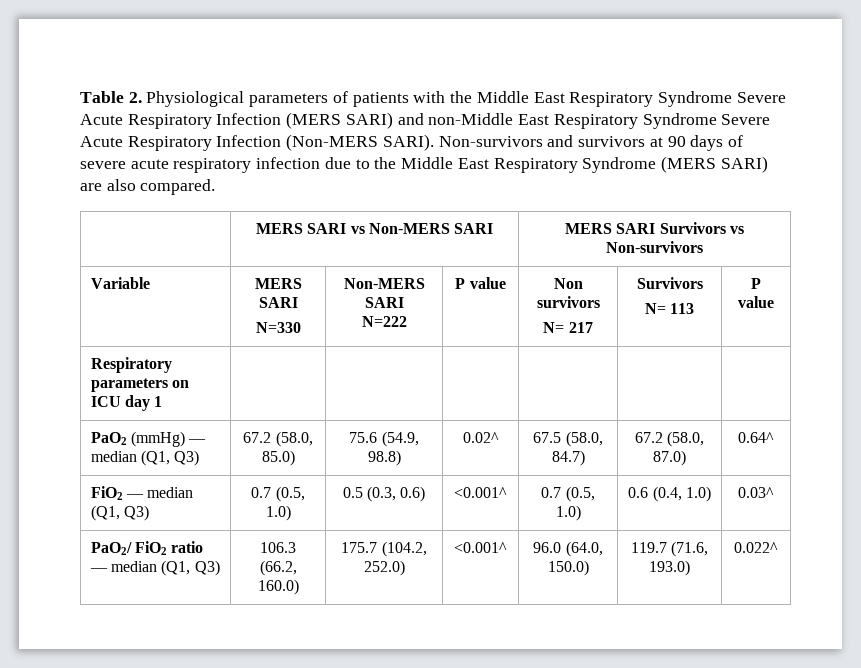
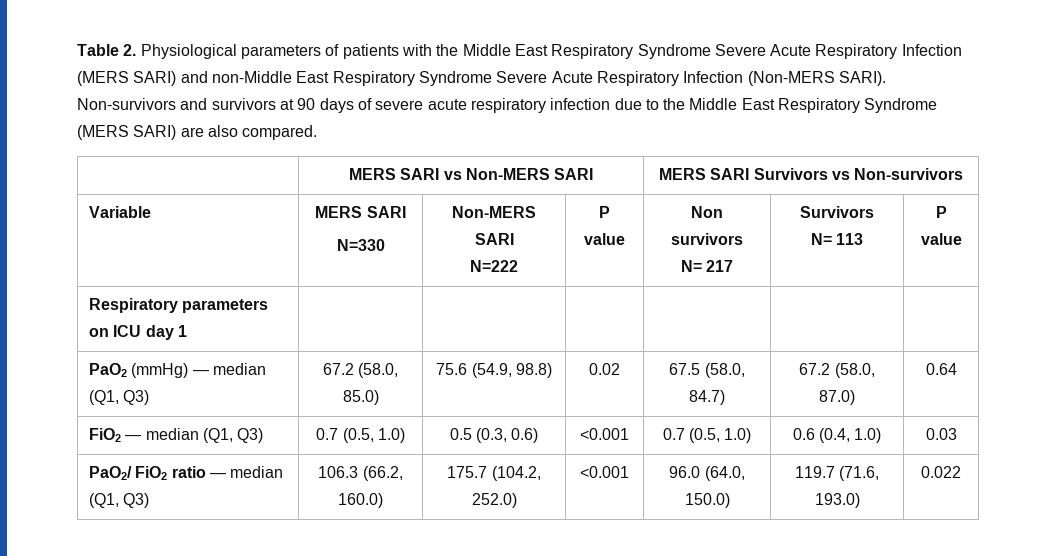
[462,432,499,443] 0.02^ -> [589,363,620,375] 0.02
[738,432,774,443] 0.64^ -> [925,363,957,375] 0.64
[454,487,507,498] <0.001^ -> [580,428,629,440] <0.001
[738,487,774,498] 0.03^ -> [925,428,957,440] 0.03
[454,542,507,553] <0.001^ -> [580,466,629,478] <0.001
[734,542,778,553] 0.022^ -> [921,466,961,478] 0.022

